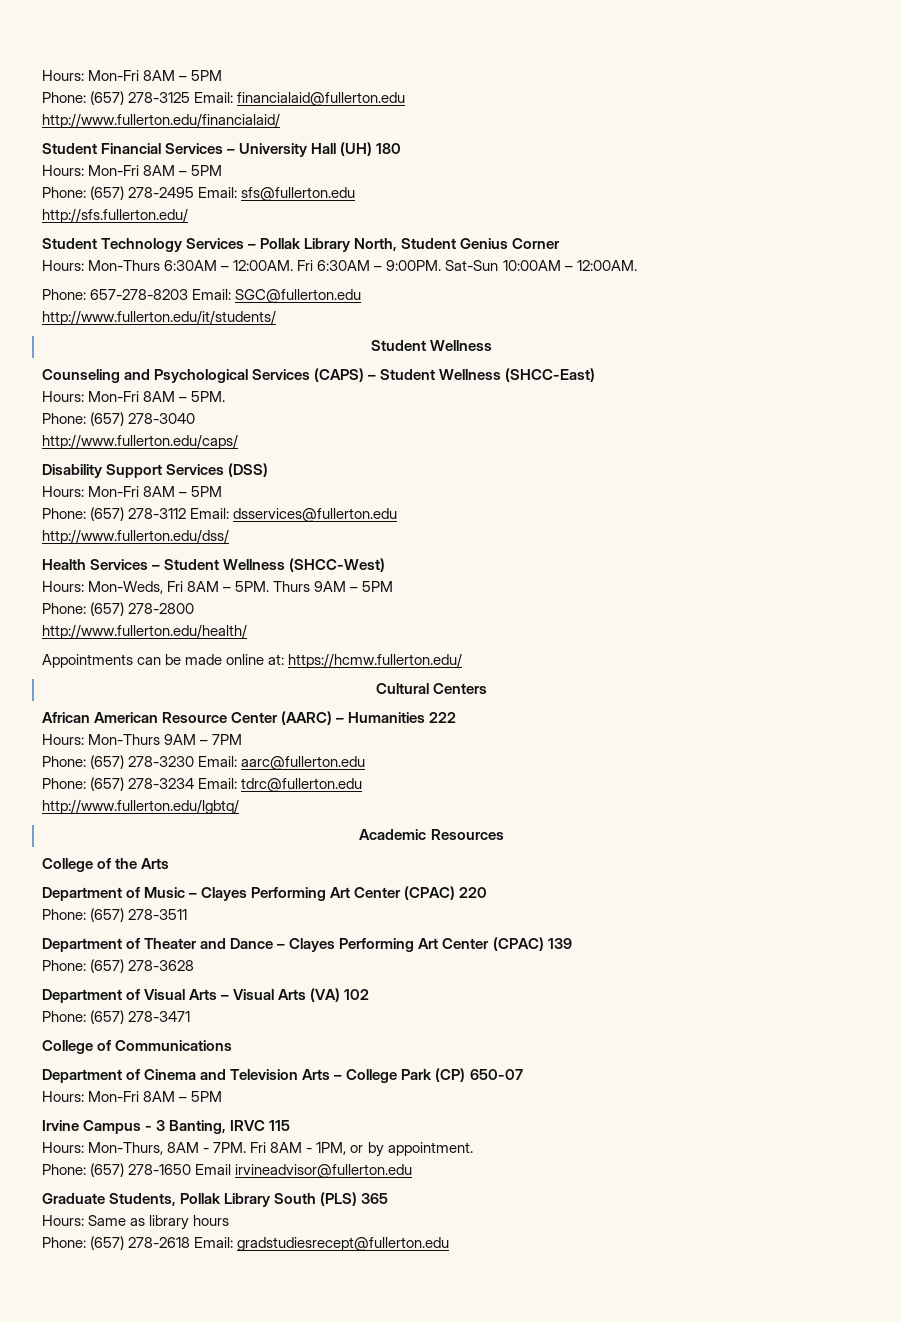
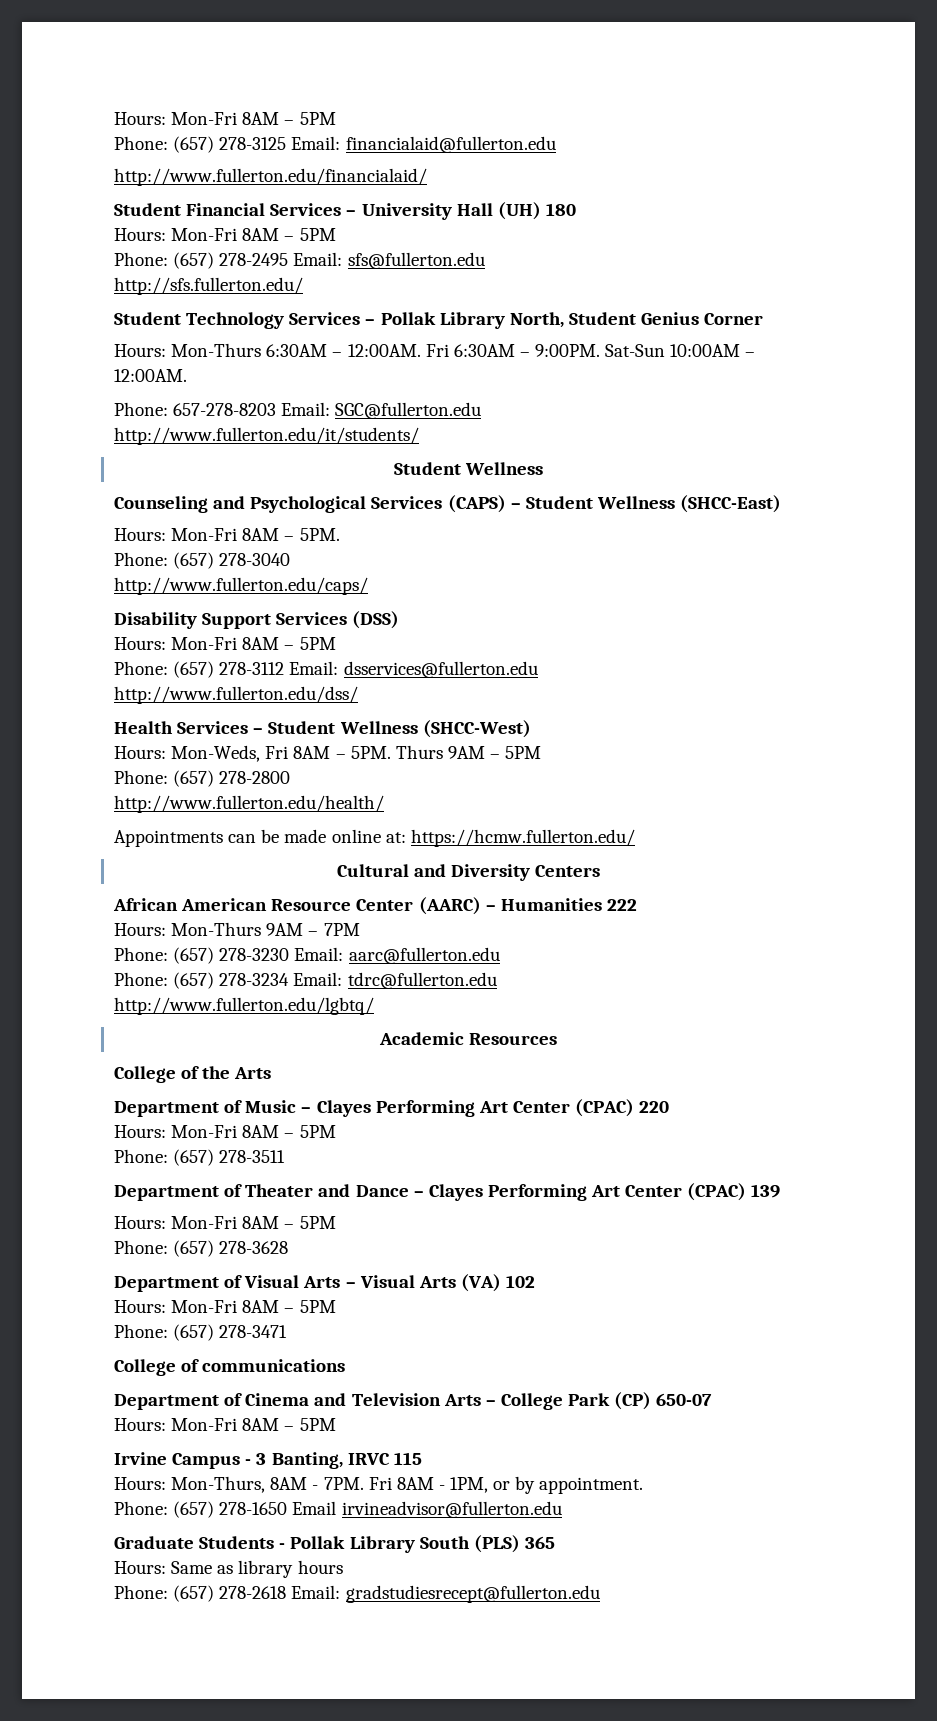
(429, 688) none -> [413,864,531,881] and Diversity
(488, 892) none -> [114,1125,336,1138] // Hours: Mon-Fri 8AM – 5PM
(572, 943) none -> [114,1216,336,1229] // Hours: Mon-Fri 8AM – 5PM
(370, 994) none -> [114,1300,336,1313] // Hours: Mon-Fri 8AM – 5PM
[115,1040,233,1051] Communications -> [202,1359,346,1372] communications
[109,1193,177,1206] Students, -> [199,1536,286,1549] Students -

